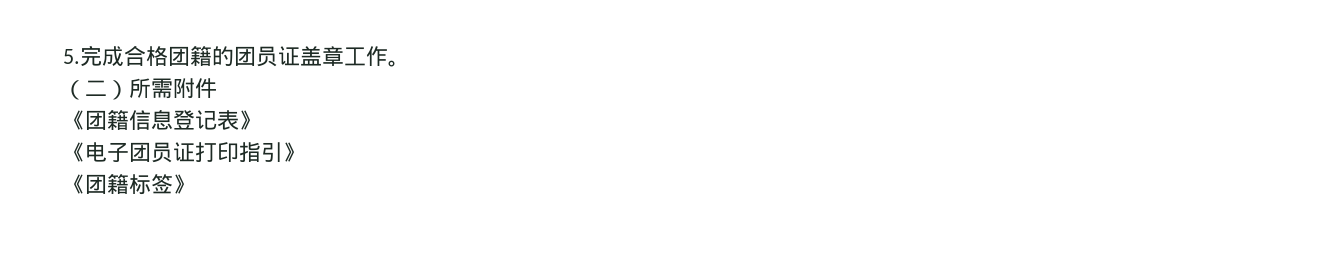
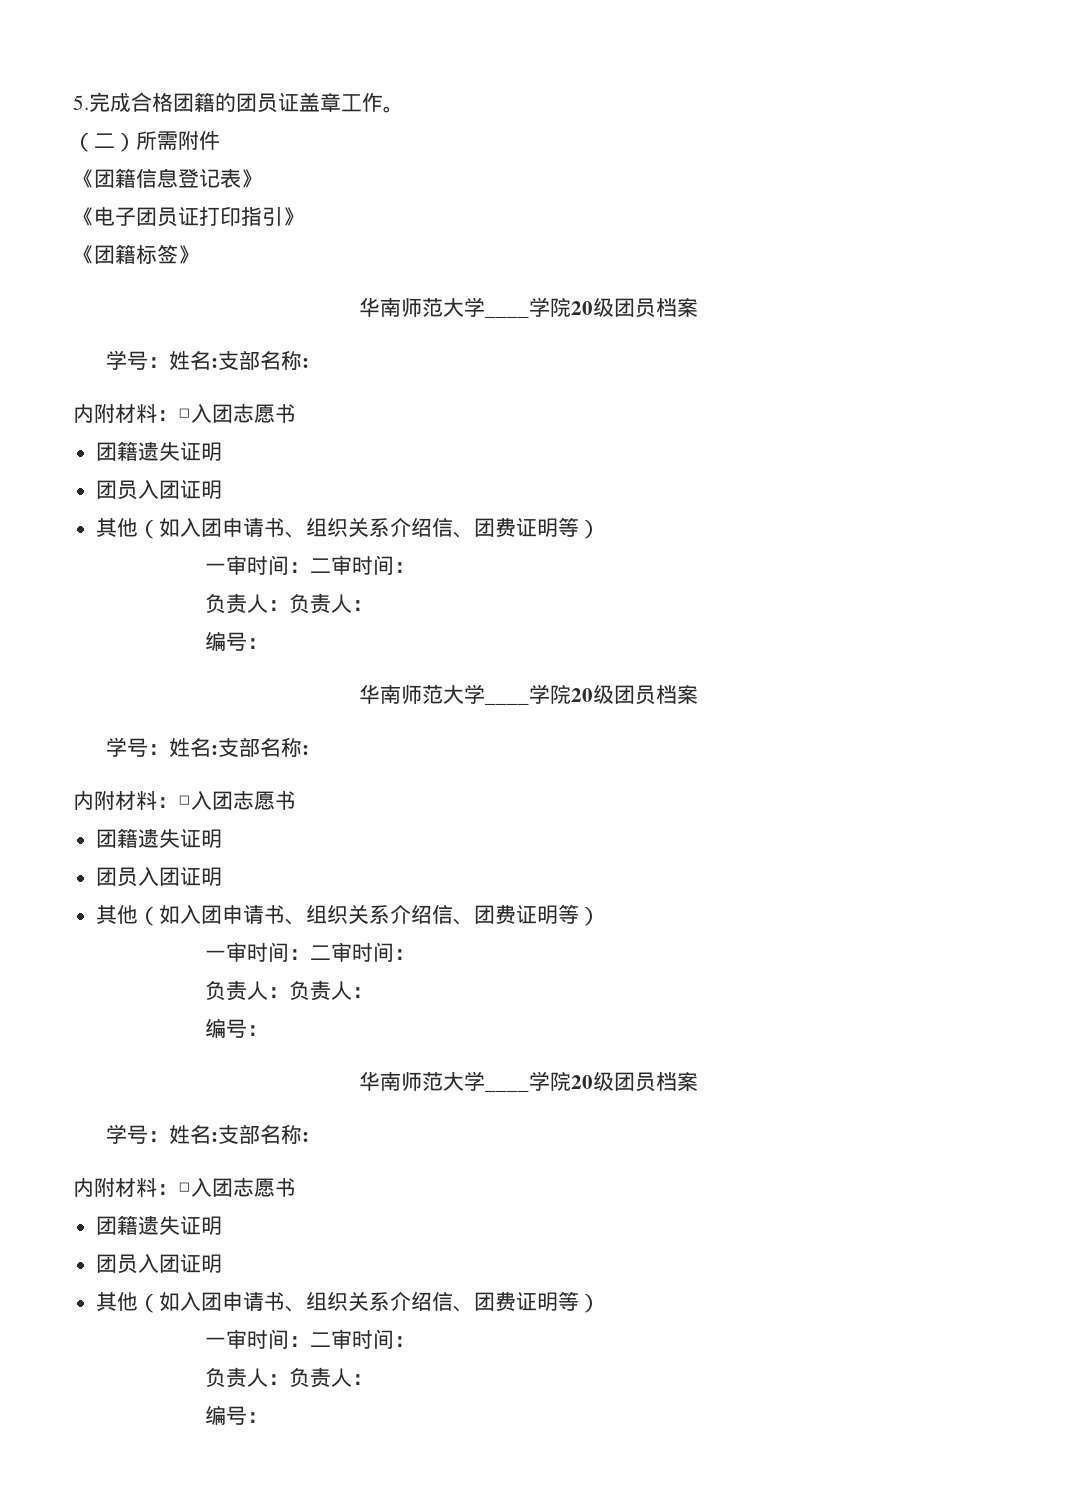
(195, 184) none -> [358,297,698,318] [106,350,310,370] [73,403,296,423] [96,441,223,462] [96,480,223,500] [96,517,601,539] [205,555,416,575] [205,593,374,614] [205,631,269,651] [358,684,698,705] [106,737,310,757] [73,790,296,810] [96,828,223,849] [96,867,223,887] [96,904,601,926] [205,942,416,962] [205,980,374,1001] [205,1018,269,1038] [358,1071,698,1092] [106,1124,310,1144] [73,1177,296,1197] [96,1215,223,1236] [96,1254,223,1274] [96,1291,601,1313] [205,1329,416,1349] [205,1367,374,1388] [205,1405,269,1425] // 华南师范大学____学院20级团员档案 // 学号：姓名:支部名称: // 内附材料：□入团志愿书 // 团籍遗失证明 // 团员入团证明 // 其他（如入团申请书、组织关系介绍信、团费证明等） // 一审时间：二审时间： // 负责人：负责人： // 编号： // 华南师范大学____学院20级团员档案 // 学号：姓名:支部名称: // 内附材料：□入团志愿书 // 团籍遗失证明 // 团员入团证明 // 其他（如入团申请书、组织关系介绍信、团费证明等） // 一审时间：二审时间： // 负责人：负责人： // 编号： // 华南师范大学____学院20级团员档案 // 学号：姓名:支部名称: // 内附材料：□入团志愿书 // 团籍遗失证明 // 团员入团证明 // 其他（如入团申请书、组织关系介绍信、团费证明等） // 一审时间：二审时间： // 负责人：负责人： // 编号：

